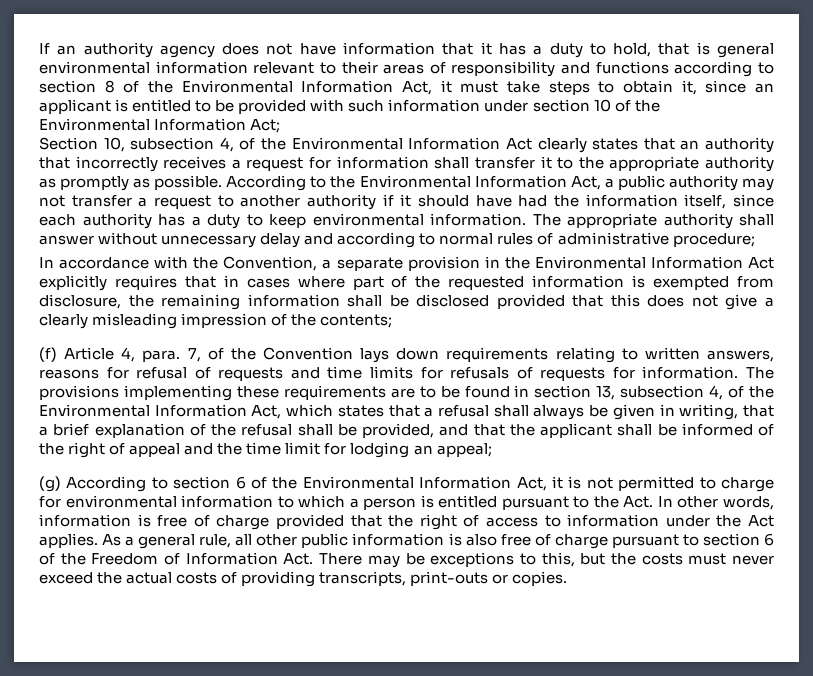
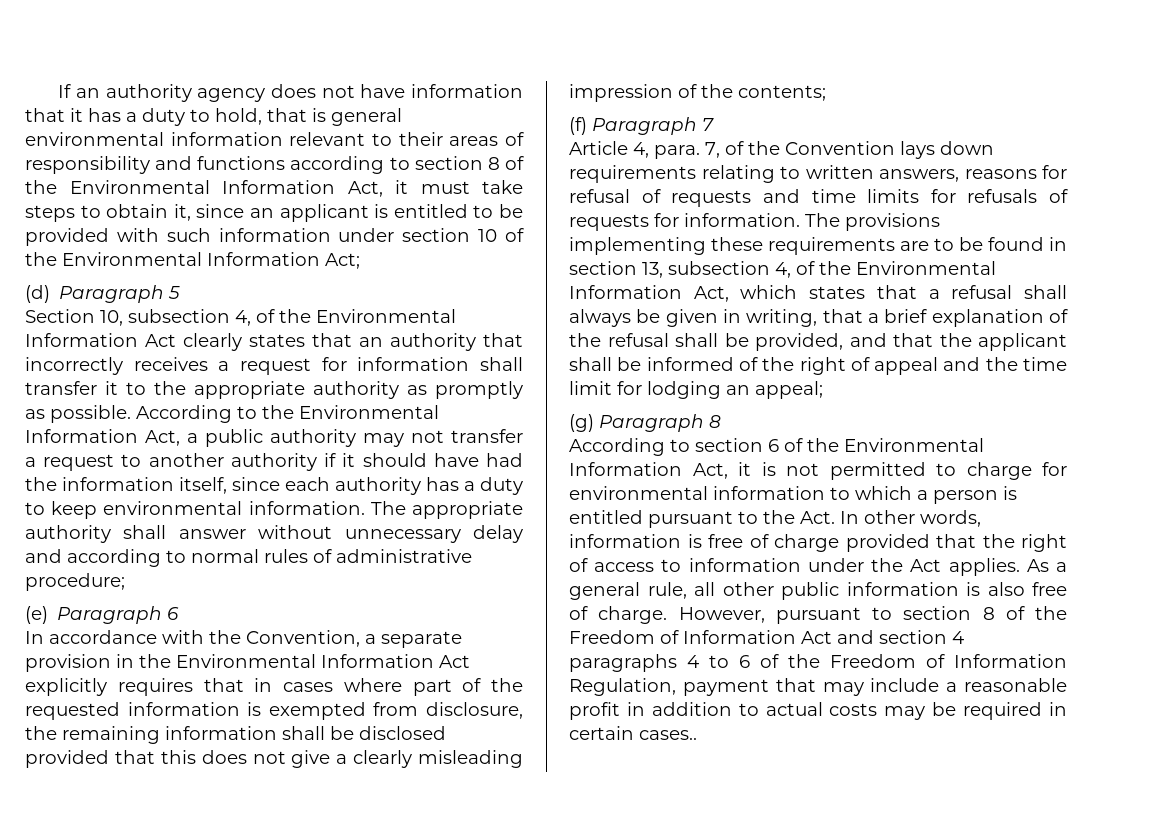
(281, 126) none -> [25,285,181,303] // (d) Paragraph 5
(755, 240) none -> [25,606,180,624] // (e) Paragraph 6
(57, 354) none -> [592,117,714,135] Paragraph 7 //
(61, 484) none -> [599,414,721,432] Paragraph 8 //
[554,534,608,549] charge -> [598,606,765,624] charge. However,
(760, 539) none -> [982,606,1067,620] [569,630,964,644] [569,654,729,672] 8 of the Freedom of Information Act and section 4 paragraphs 4 to
[283,552,774,568] [39,571,568,587] Act. There may be exceptions to this, but the costs must never exceed the actual costs of providing transcripts, print-outs or copies. -> [569,678,1067,696] [569,702,1067,720] [569,726,697,740] Regulation, payment that may include a reasonable profit in addition to actual costs may be required in certain cases..

